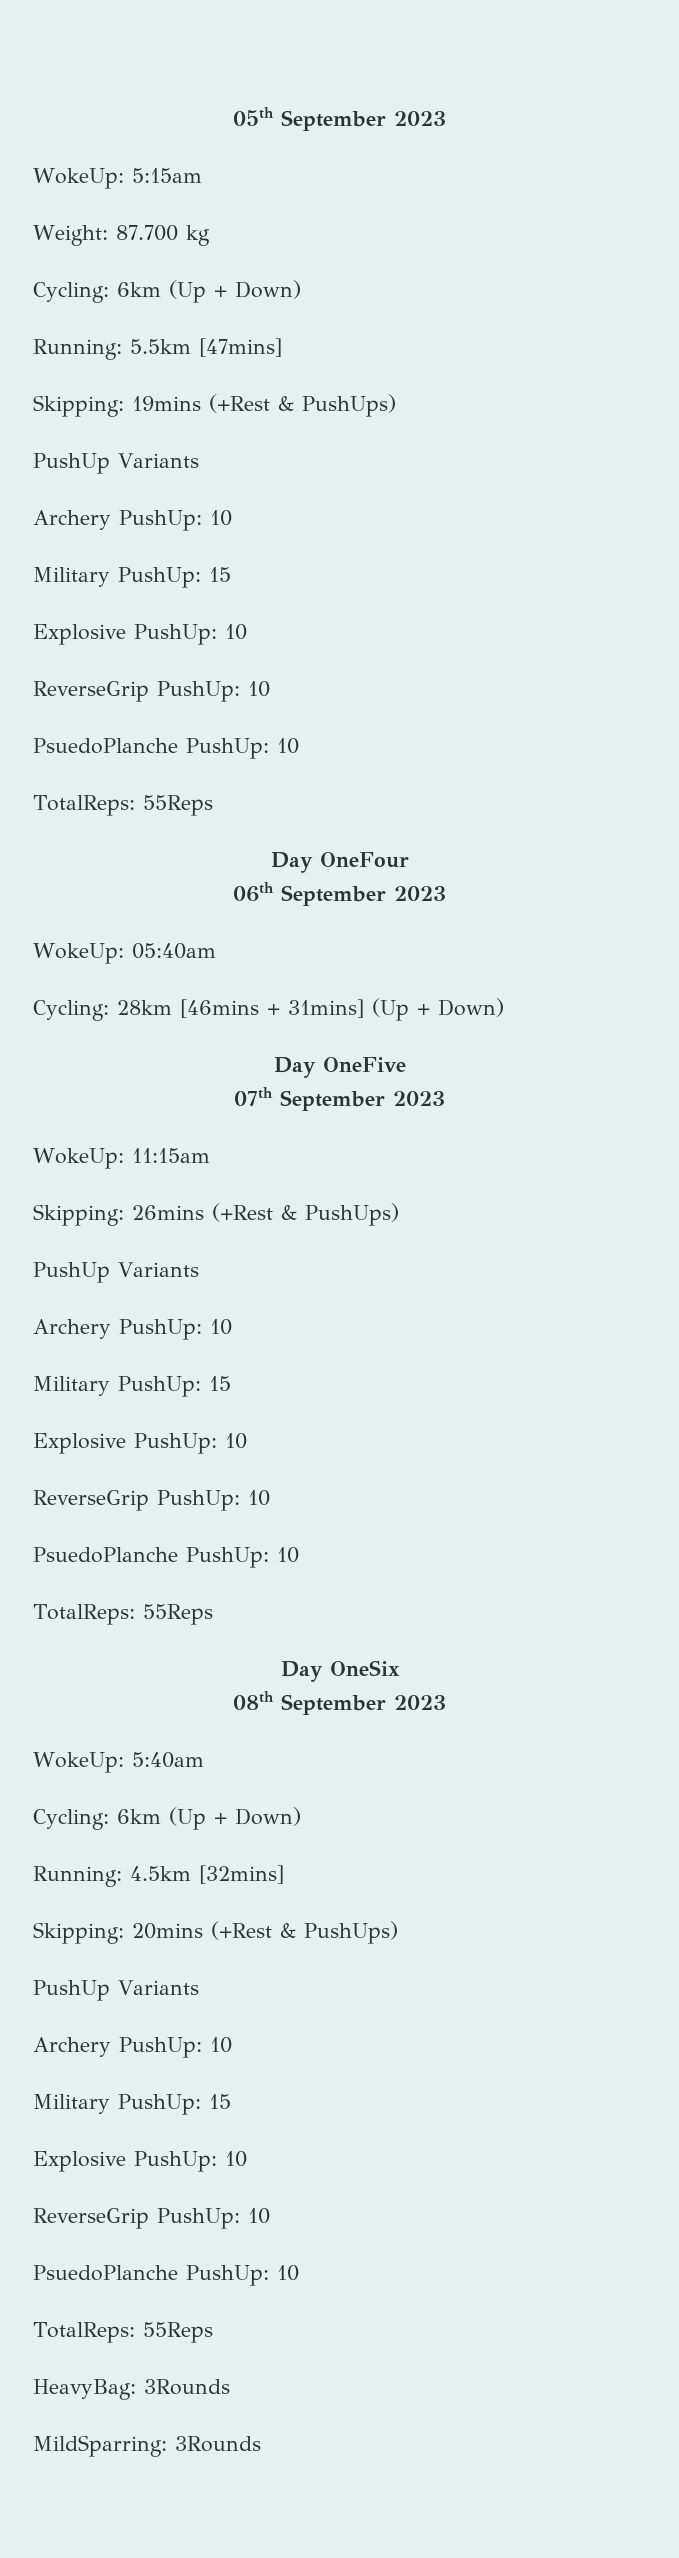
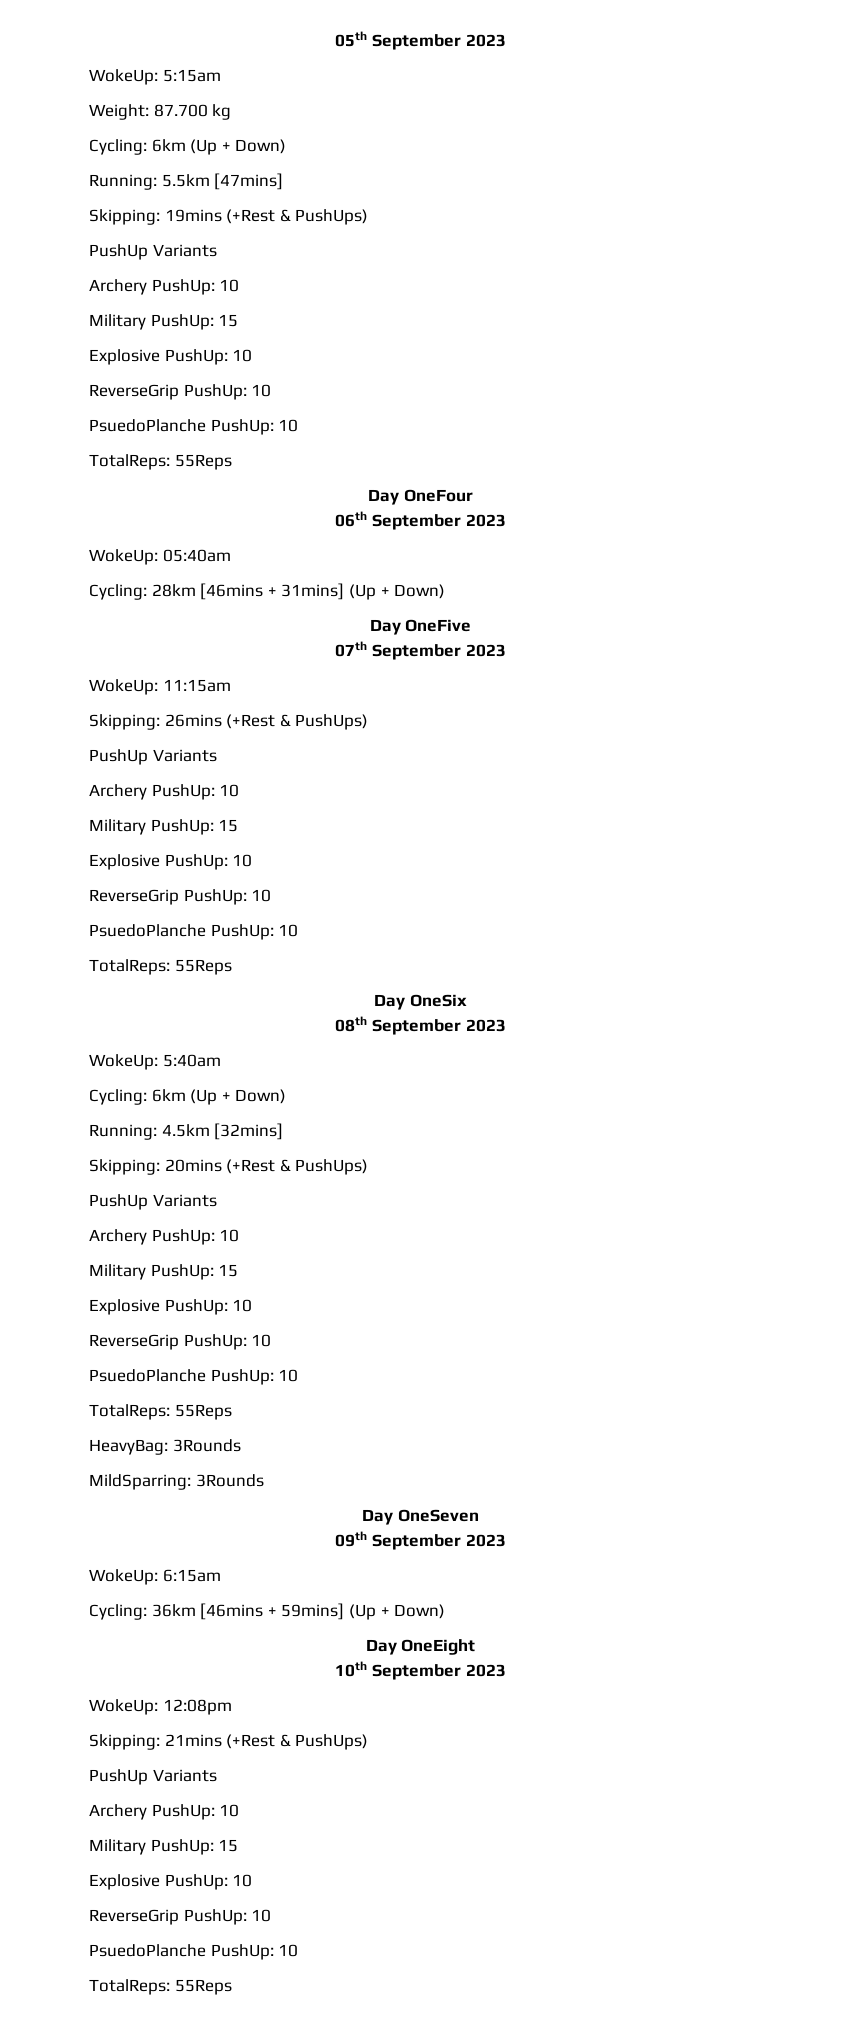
(261, 2444) none -> [362,1509,479,1525] [335,1531,506,1550] [89,1569,221,1585] [89,1603,446,1620] [365,1639,476,1655] [335,1661,506,1680] [89,1699,232,1715] [89,1734,369,1750] [89,1769,217,1785] [89,1804,240,1820] [89,1839,239,1855] [89,1874,253,1890] [89,1909,272,1925] [89,1944,299,1960] [89,1979,232,1995] // Day OneSeven // 09th September 2023 // WokeUp: 6:15am // Cycling: 36km [46mins + 59mins] (Up + Down) // Day OneEight // 10th September 2023 // WokeUp: 12:08pm // Skipping: 21mins (+Rest & PushUps) // PushUp Variants // Archery PushUp: 10 // Military PushUp: 15 // Explosive PushUp: 10 // ReverseGrip PushUp: 10 // PsuedoPlanche PushUp: 10 // TotalReps: 55Reps

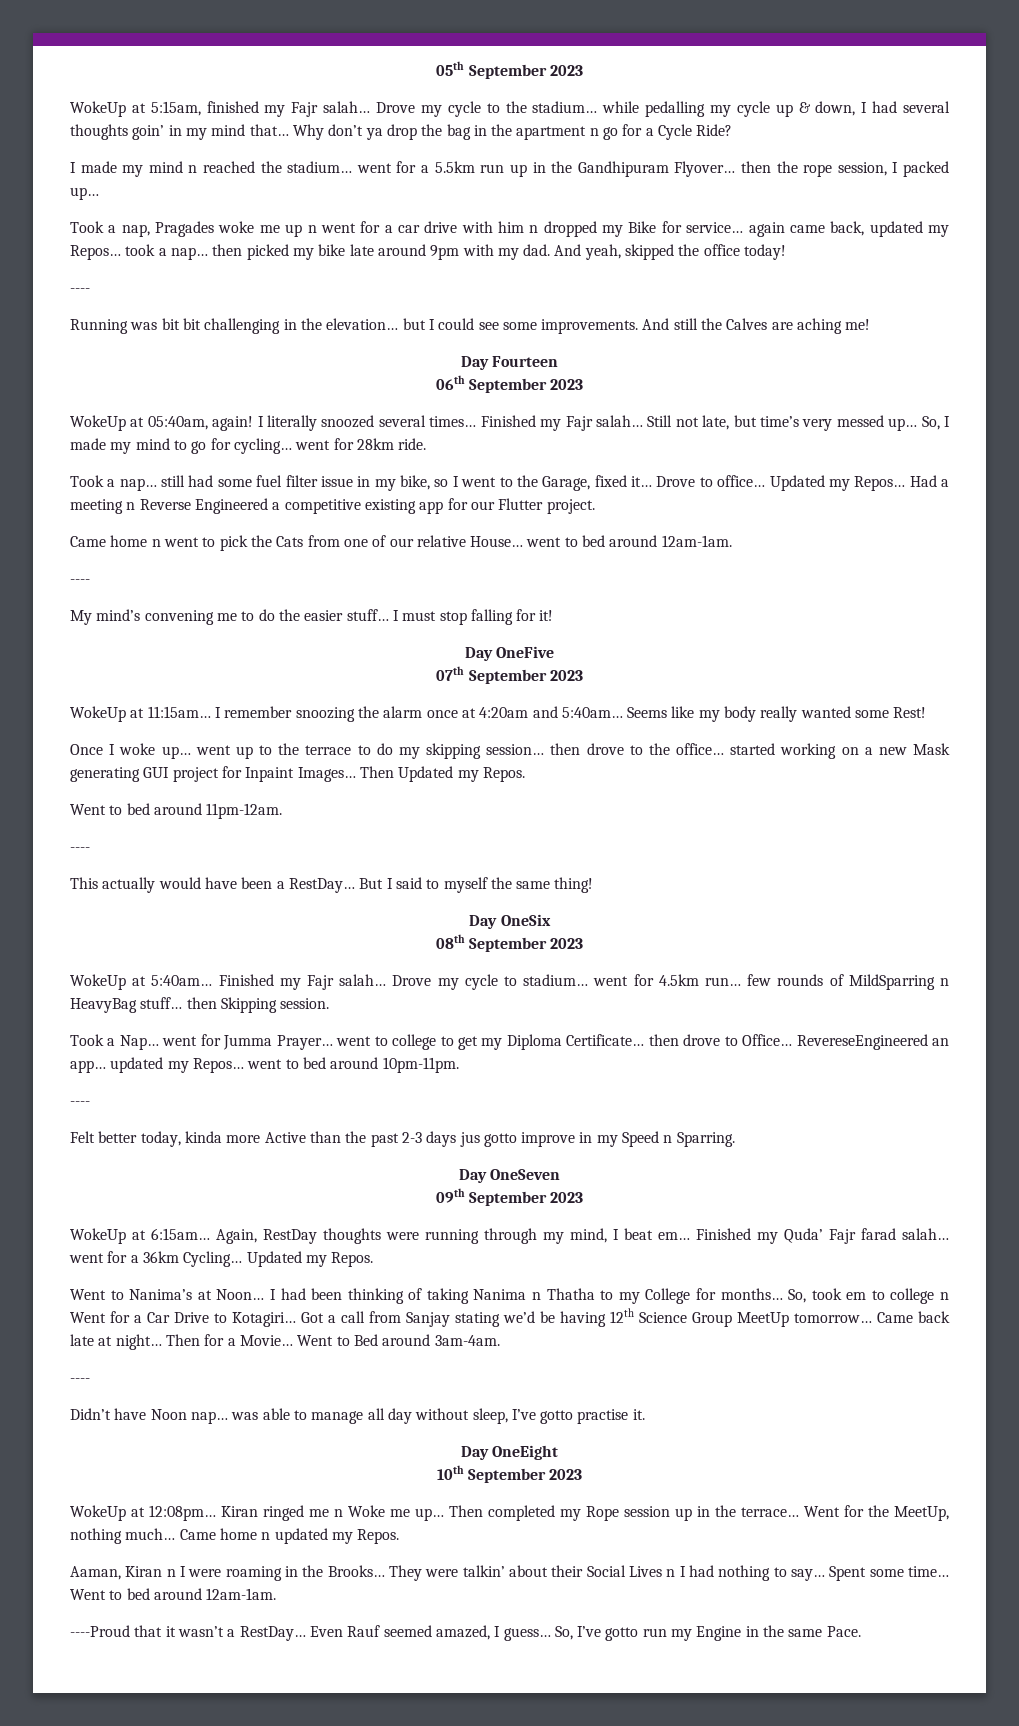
[89,69,221,85] [89,104,232,120] [89,139,287,155] [89,173,284,190] [89,209,369,225] [89,244,217,260] [89,279,240,295] [89,314,239,330] [89,349,253,365] [89,384,272,400] [89,419,299,435] [89,454,232,470] [368,489,473,505] WokeUp: 5:15am // Weight: 87.700 kg // Cycling: 6km (Up + Down) // Running: 5.5km [47mins] // Skipping: 19mins (+Rest & PushUps) // PushUp Variants // Archery PushUp: 10 // Military PushUp: 15 // Explosive PushUp: 10 // ReverseGrip PushUp: 10 // PsuedoPlanche PushUp: 10 // TotalReps: 55Reps // Day OneFour -> [70,101,951,117] [70,124,733,140] [70,161,949,177] [70,187,99,200] [70,221,950,237] [70,244,787,260] [70,288,90,293] [70,318,871,334] [460,356,559,370] WokeUp at 5:15am, finished my Fajr salah… Drove my cycle to the stadium… while pedalling my cycle up & down, I had several thoughts goin’ in my mind that… Why don’t ya drop the bag in the apartment n go for a Cycle Ride? // I made my mind n reached the stadium… went for a 5.5km run up in the Gandhipuram Flyover… then the rope session, I packed up… // Took a nap, Pragades woke me up n went for a car drive with him n dropped my Bike for service… again came back, updated my Repos… took a nap… then picked my bike late around 9pm with my dad. And yeah, skipped the office today! // ---- // Running was bit bit challenging in the elevation… but I could see some improvements. And still the Calves are aching me! // Day Fourteen
[89,549,231,565] [89,583,446,600] WokeUp: 05:40am // Cycling: 28km [46mins + 31mins] (Up + Down) -> [70,415,950,431] [70,438,427,454] [70,475,949,491] [70,498,595,514] [70,535,732,551] [70,579,90,584] [70,609,554,625] WokeUp at 05:40am, again! I literally snoozed several times… Finished my Fajr salah… Still not late, but time’s very messed up… So, I made my mind to go for cycling… went for 28km ride. // Took a nap… still had some fuel filter issue in my bike, so I went to the Garage, fixed it… Drove to office… Updated my Repos… Had a meeting n Reverse Engineered a competitive existing app for our Flutter project. // Came home n went to pick the Cats from one of our relative House… went to bed around 12am-1am. // ---- // My mind’s convening me to do the easier stuff… I must stop falling for it!
[89,679,231,695] [89,714,369,730] [89,749,217,765] [89,784,240,800] [89,819,239,835] [89,854,253,870] [89,889,272,905] [89,924,299,940] [89,959,232,975] WokeUp: 11:15am // Skipping: 26mins (+Rest & PushUps) // PushUp Variants // Archery PushUp: 10 // Military PushUp: 15 // Explosive PushUp: 10 // ReverseGrip PushUp: 10 // PsuedoPlanche PushUp: 10 // TotalReps: 55Reps -> [70,706,927,722] [70,743,950,759] [70,766,525,782] [70,803,283,819] [70,847,90,852] [70,877,594,893] WokeUp at 11:15am… I remember snoozing the alarm once at 4:20am and 5:40am… Seems like my body really wanted some Rest! // Once I woke up… went up to the terrace to do my skipping session… then drove to the office… started working on a new Mask generating GUI project for Inpaint Images… Then Updated my Repos. // Went to bed around 11pm-12am. // ---- // This actually would have been a RestDay… But I said to myself the same thing!
[89,1054,221,1070] [89,1089,287,1105] [89,1123,284,1140] [89,1159,369,1175] [89,1194,217,1210] [89,1229,240,1245] [89,1264,239,1280] [89,1299,253,1315] [89,1334,272,1350] [89,1369,299,1385] [89,1404,232,1420] [89,1439,241,1455] [89,1474,264,1490] WokeUp: 5:40am // Cycling: 6km (Up + Down) // Running: 4.5km [32mins] // Skipping: 20mins (+Rest & PushUps) // PushUp Variants // Archery PushUp: 10 // Military PushUp: 15 // Explosive PushUp: 10 // ReverseGrip PushUp: 10 // PsuedoPlanche PushUp: 10 // TotalReps: 55Reps // HeavyBag: 3Rounds // MildSparring: 3Rounds -> [70,974,950,990] [70,997,330,1013] [70,1034,950,1050] [70,1057,459,1073] [70,1101,90,1106] [70,1131,735,1147] WokeUp at 5:40am… Finished my Fajr salah… Drove my cycle to stadium… went for 4.5km run… few rounds of MildSparring n HeavyBag stuff… then Skipping session. // Took a Nap… went for Jumma Prayer… went to college to get my Diploma Certificate… then drove to Office… RevereseEngineered an app… updated my Repos… went to bed around 10pm-11pm. // ---- // Felt better today, kinda more Active than the past 2-3 days jus gotto improve in my Speed n Sparring.
[89,1569,221,1585] [89,1603,446,1620] WokeUp: 6:15am // Cycling: 36km [46mins + 59mins] (Up + Down) -> [70,1228,949,1244] [69,1251,374,1267] [70,1288,950,1304] [70,1308,950,1327] [70,1334,500,1350] [70,1378,90,1383] [70,1408,645,1424] WokeUp at 6:15am… Again, RestDay thoughts were running through my mind, I beat em… Finished my Quda’ Fajr farad salah… went for a 36km Cycling… Updated my Repos. // Went to Nanima’s at Noon… I had been thinking of taking Nanima n Thatha to my College for months… So, took em to college n Went for a Car Drive to Kotagiri… Got a call from Sanjay stating we’d be having 12th Science Group MeetUp tomorrow… Came back late at night… Then for a Movie… Went to Bed around 3am-4am. // ---- // Didn’t have Noon nap… was able to manage all day without sleep, I’ve gotto practise it.
[89,1699,232,1715] [89,1734,369,1750] [89,1769,217,1785] [89,1804,240,1820] [89,1839,239,1855] [89,1874,253,1890] [89,1909,272,1925] [89,1944,299,1960] [89,1979,232,1995] WokeUp: 12:08pm // Skipping: 21mins (+Rest & PushUps) // PushUp Variants // Archery PushUp: 10 // Military PushUp: 15 // Explosive PushUp: 10 // ReverseGrip PushUp: 10 // PsuedoPlanche PushUp: 10 // TotalReps: 55Reps -> [70,1505,949,1521] [70,1528,400,1544] [70,1565,950,1581] [70,1588,277,1600] [70,1625,861,1641] WokeUp at 12:08pm… Kiran ringed me n Woke me up… Then completed my Rope session up in the terrace… Went for the MeetUp, nothing much… Came home n updated my Repos. // Aaman, Kiran n I were roaming in the Brooks… They were talkin’ about their Social Lives n I had nothing to say… Spent some time… Went to bed around 12am-1am. // ----Proud that it wasn’t a RestDay… Even Rauf seemed amazed, I guess… So, I’ve gotto run my Engine in the same Pace.

